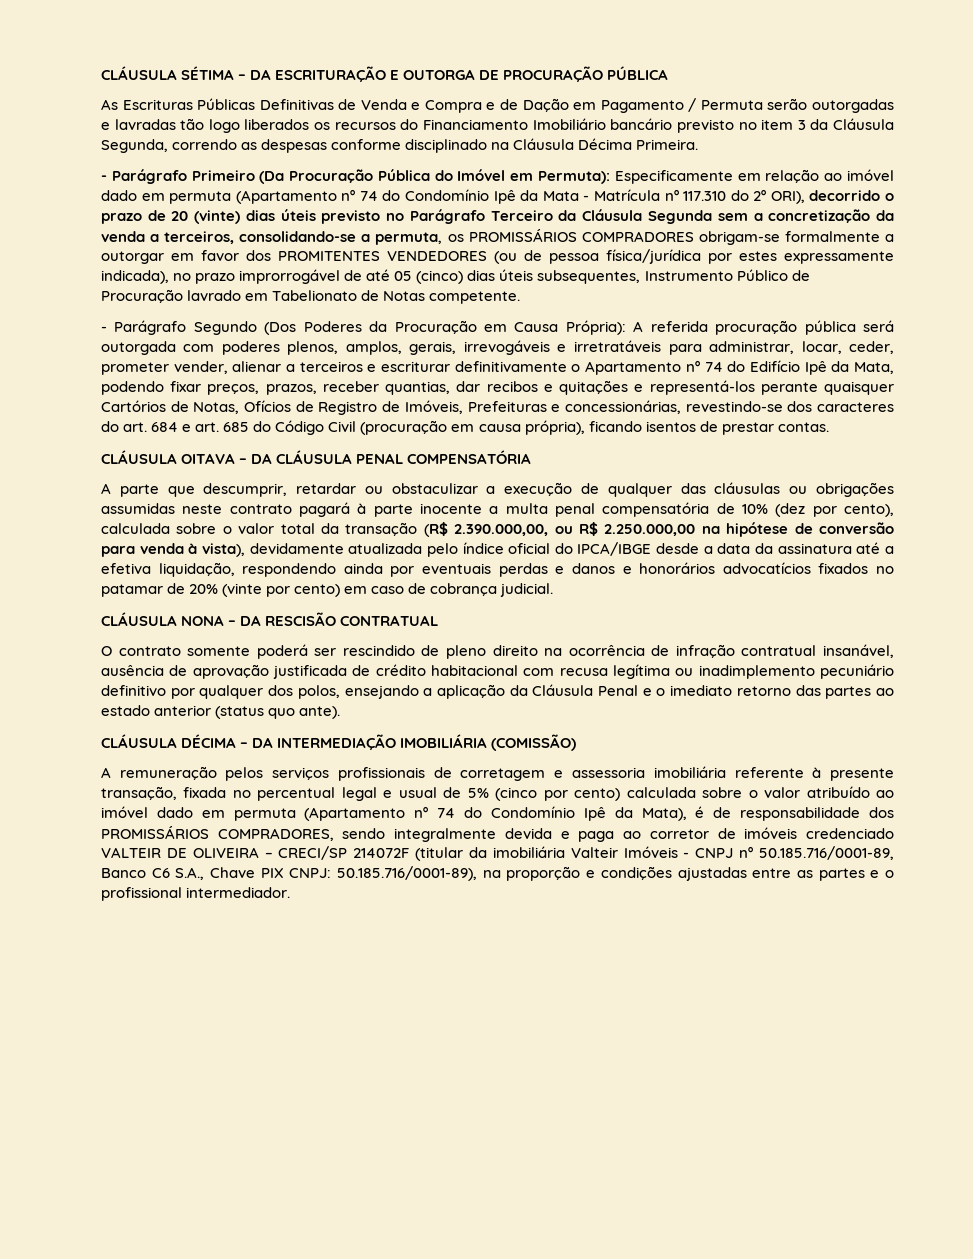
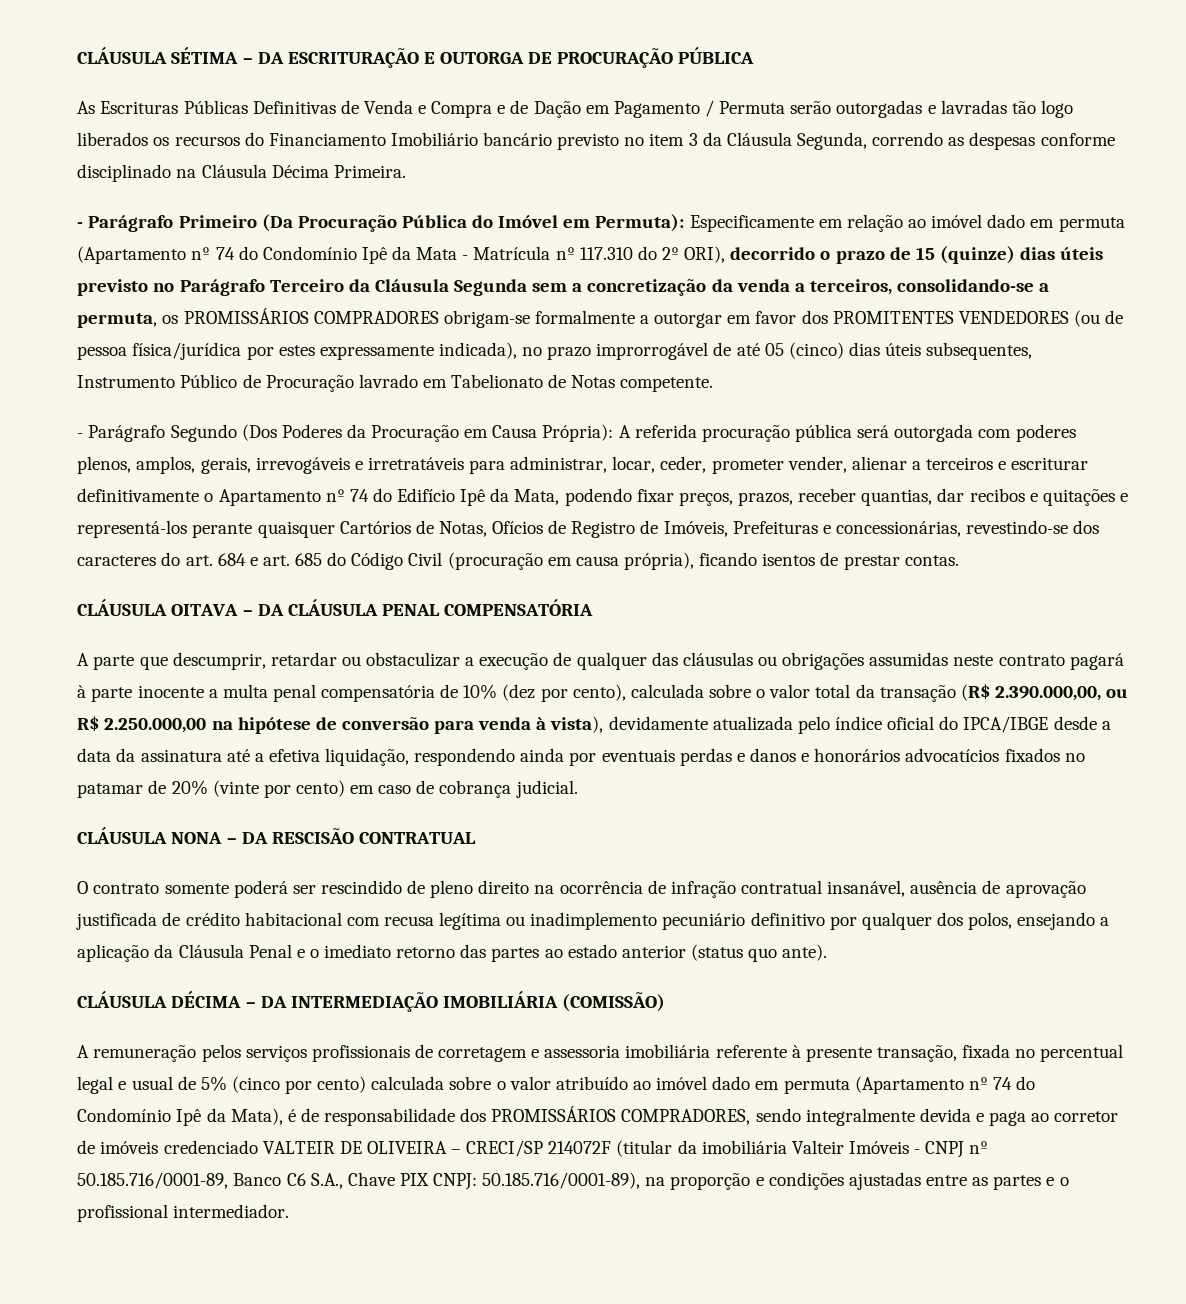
[171,210,241,224] 20 (vinte) -> [915,246,1015,264] 15 (quinze)

